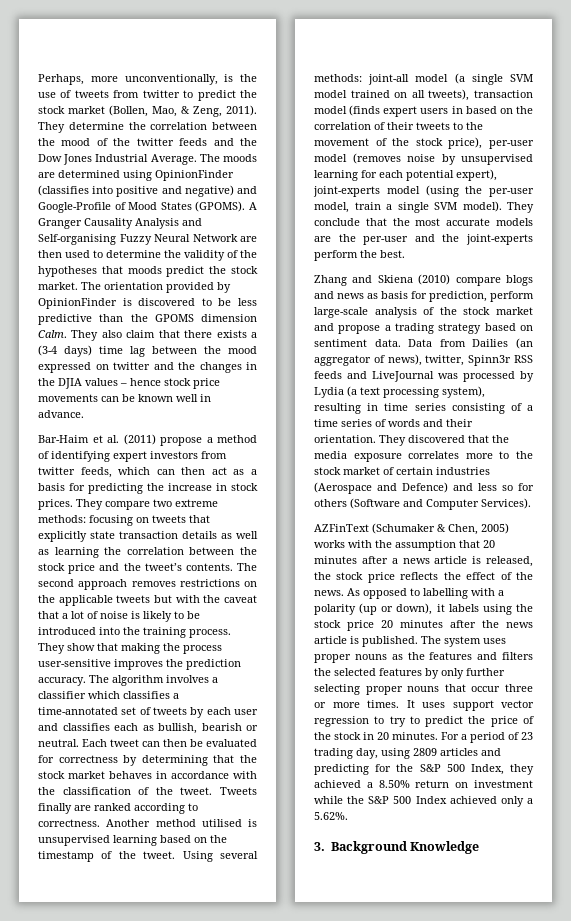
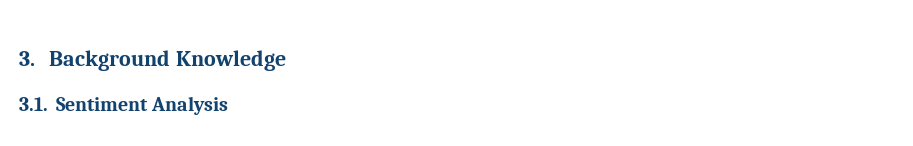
[38,74,257,85] [38,90,257,101] [38,105,257,117] [38,122,257,133] [38,138,257,146] [38,154,257,165] [38,170,234,181] [38,185,257,197] [38,201,257,213] [38,218,202,229] [38,234,257,245] [38,250,257,261] [38,266,258,277] [38,282,231,293] [38,298,257,309] [38,314,257,325] [38,330,257,341] [38,345,257,357] [38,362,257,373] [38,378,220,389] [38,394,211,402] [38,410,84,418] [38,434,257,446] [38,451,227,462] [38,467,258,478] [38,483,258,494] [38,499,218,510] [38,515,210,526] [38,531,258,542] [38,547,257,558] [38,563,257,574] [38,579,257,590] [38,595,257,606] [38,611,200,622] [38,627,231,638] [38,643,222,654] [38,659,241,670] [38,675,218,686] [38,691,179,699] [38,707,258,718] [38,723,258,734] [38,739,257,747] [38,755,257,766] [38,771,257,779] [38,787,257,795] [38,803,198,814] [38,819,257,827] [38,835,227,846] [38,851,258,862] [314,73,533,85] [314,89,533,101] [314,105,533,117] [314,122,483,130] [314,137,534,149] [314,153,533,165] [314,169,497,181] [313,185,534,197] [314,201,534,213] [314,218,533,226] [314,234,533,245] [314,250,405,261] [314,274,533,286] [314,291,534,302] [314,307,533,318] [314,323,533,334] [314,338,533,349] [314,354,533,366] [314,371,534,382] [314,386,485,398] [314,403,533,414] [314,419,473,427] [314,435,509,446] [314,451,533,462] [314,467,490,475] [314,482,534,494] [314,498,531,510] [314,523,509,535] [314,540,495,551] [314,556,533,567] [314,572,533,583] [314,588,504,599] [314,603,533,615] [314,620,533,631] [314,636,506,647] [314,652,533,663] [314,668,505,679] [314,684,533,695] [314,700,534,711] [314,716,534,727] [314,732,533,743] [314,748,501,759] [314,764,534,775] [314,780,533,788] [314,796,533,807] [314,812,348,820] Perhaps, more unconventionally, is the use of tweets from twitter to predict the stock market (Bollen, Mao, & Zeng, 2011). They determine the correlation between the mood of the twitter feeds and the Dow Jones Industrial Average. The moods are determined using OpinionFinder (classifies into positive and negative) and Google-Profile of Mood States (GPOMS). A Granger Causality Analysis and Self-organising Fuzzy Neural Network are then used to determine the validity of the hypotheses that moods predict the stock market. The orientation provided by OpinionFinder is discovered to be less predictive than the GPOMS dimension Calm. They also claim that there exists a (3-4 days) time lag between the mood expressed on twitter and the changes in the DJIA values – hence stock price movements can be known well in advance. // Bar-Haim et al. (2011) propose a method of identifying expert investors from twitter feeds, which can then act as a basis for predicting the increase in stock prices. They compare two extreme methods: focusing on tweets that explicitly state transaction details as well as learning the correlation between the stock price and the tweet’s contents. The second approach removes restrictions on the applicable tweets but with the caveat that a lot of noise is likely to be introduced into the training process. They show that making the process user-sensitive improves the prediction accuracy. The algorithm involves a classifier which classifies a time-annotated set of tweets by each user and classifies each as bullish, bearish or neutral. Each tweet can then be evaluated for correctness by determining that the stock market behaves in accordance with the classification of the tweet. Tweets finally are ranked according to correctness. Another method utilised is unsupervised learning based on the timestamp of the tweet. Using several methods: joint-all model (a single SVM model trained on all tweets), transaction model (finds expert users in based on the correlation of their tweets to the movement of the stock price), per-user model (removes noise by unsupervised learning for each potential expert), joint-experts model (using the per-user model, train a single SVM model). They conclude that the most accurate models are the per-user and the joint-experts perform the best. // Zhang and Skiena (2010) compare blogs and news as basis for prediction, perform large-scale analysis of the stock market and propose a trading strategy based on sentiment data. Data from Dailies (an aggregator of news), twitter, Spinn3r RSS feeds and LiveJournal was processed by Lydia (a text processing system), resulting in time series consisting of a time series of words and their orientation. They discovered that the media exposure correlates more to the stock market of certain industries (Aerospace and Defence) and less so for others (Software and Computer Services). // AZFinText (Schumaker & Chen, 2005) works with the assumption that 20 minutes after a news article is released, the stock price reflects the effect of the news. As opposed to labelling with a polarity (up or down), it labels using the stock price 20 minutes after the news article is published. The system uses proper nouns as the features and filters the selected features by only further selecting proper nouns that occur three or more times. It uses support vector regression to try to predict the price of the stock in 20 minutes. For a period of 23 trading day, using 2809 articles and predicting for the S&P 500 Index, they achieved a 8.50% return on investment while the S&P 500 Index achieved only a 5.62%. // -> (19, 58) none
(479, 847) none -> [19,96,229,115] // 3.1. Sentiment Analysis

